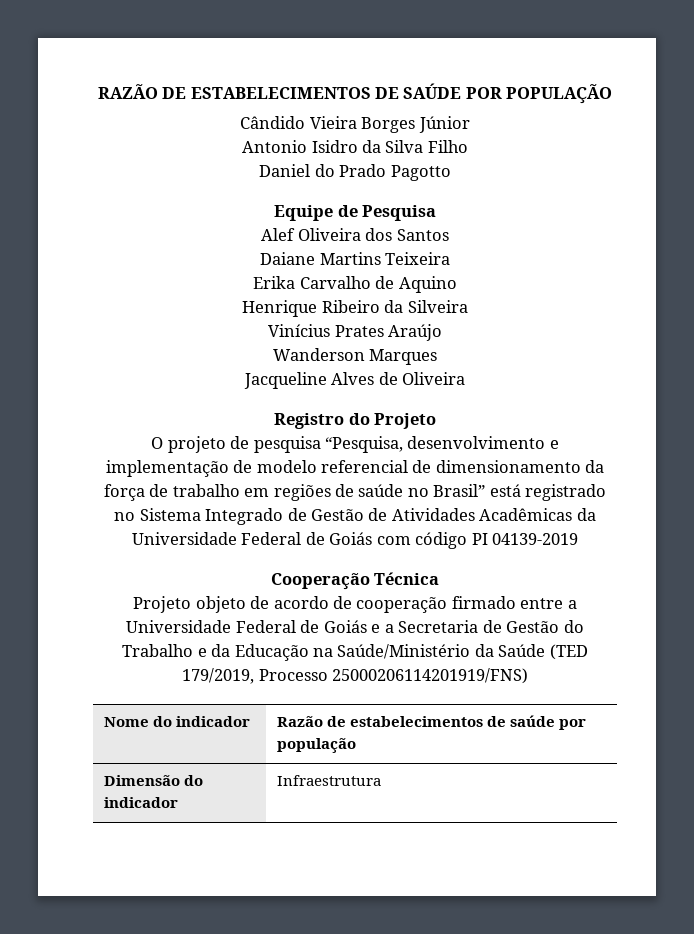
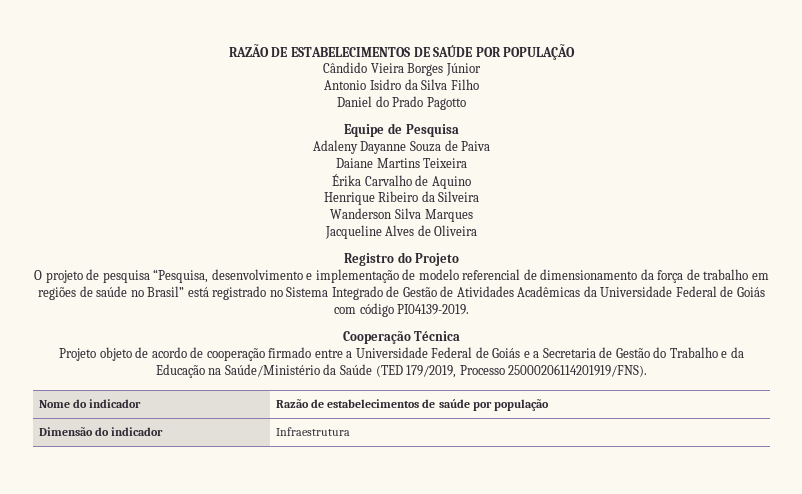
[261,228,449,241] Alef Oliveira dos Santos -> [312,140,491,154] Adaleny Dayanne Souza de Paiva
[253,276,296,289] Erika -> [332,174,362,186] Érika
[268,324,442,341] // Vinícius Prates Araújo -> (480, 196) none
(365, 354) none -> [395,208,421,219] Silva
[471,533,579,545] PI 04139-2019 -> [397,304,470,315] PI04139-2019.
[331,668,528,684] 25000206114201919/FNS) -> [508,364,648,377] 25000206114201919/FNS).

